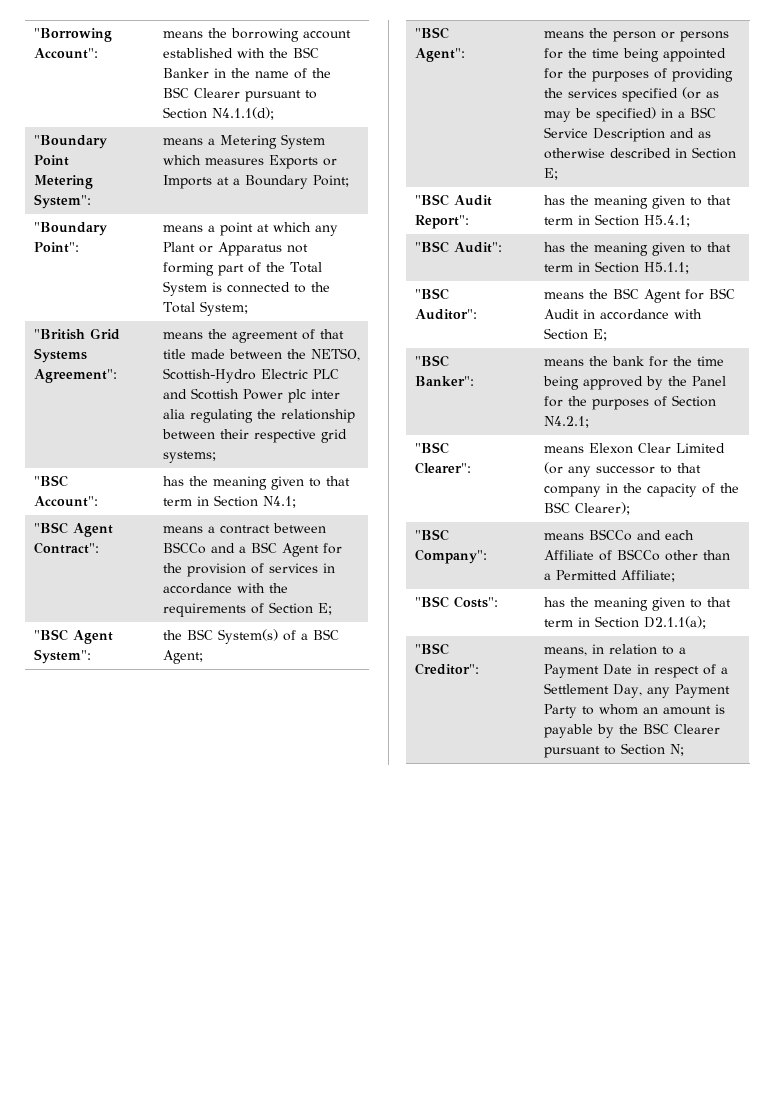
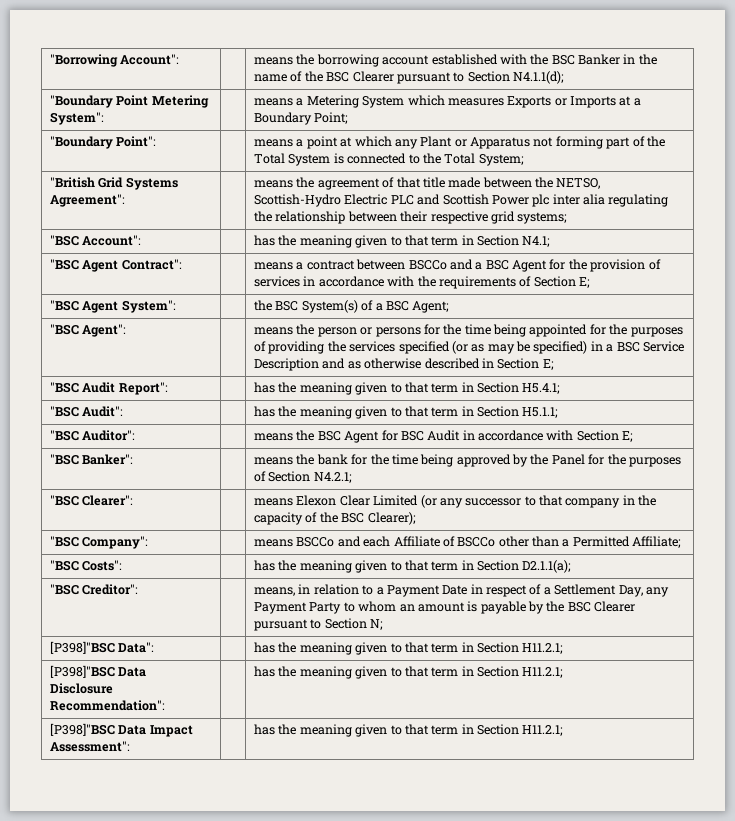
(684, 750) none -> [50,641,155,654] [254,642,564,655] [50,665,147,678] [50,683,114,694] [50,700,166,711] [254,666,564,679] [50,723,193,737] [50,741,131,752] [254,724,564,737] // [P398]"BSC Data": | | has the meaning given to that term in Section H11.2.1; // [P398]"BSC Data Disclosure Recommendation": | | has the meaning given to that term in Section H11.2.1; // [P398]"BSC Data Impact Assessment": | | has the meaning given to that term in Section H11.2.1;

